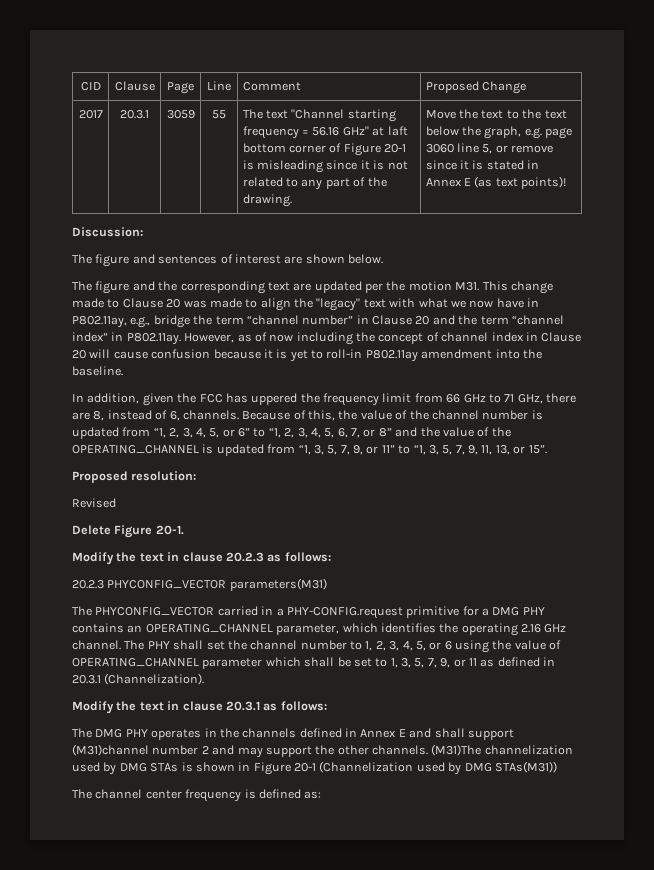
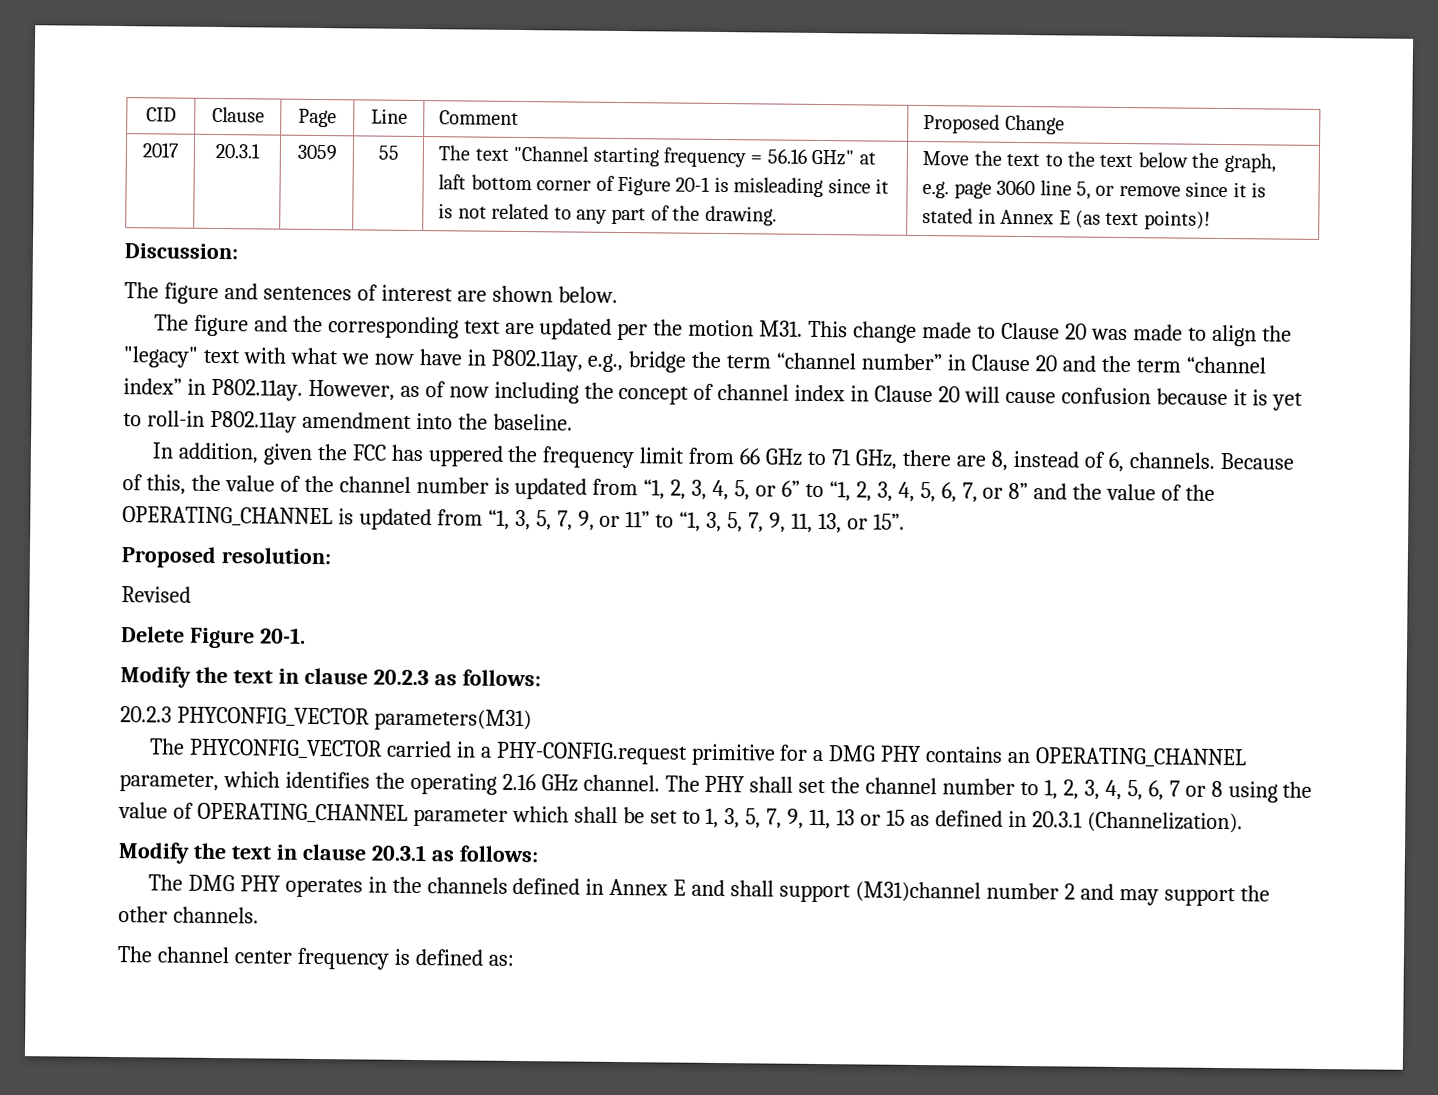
[429,641,452,650] or 6 -> [1147,780,1223,801] 6, 7 or 8
[453,658,477,667] or 11 -> [809,808,905,830] 11, 13 or 15
[431,744,573,756] [72,761,557,775] (M31)The channelization used by DMG STAs is shown in Figure 20-1 (Channelization used by DMG STAs(M31)) -> (259, 915) none

